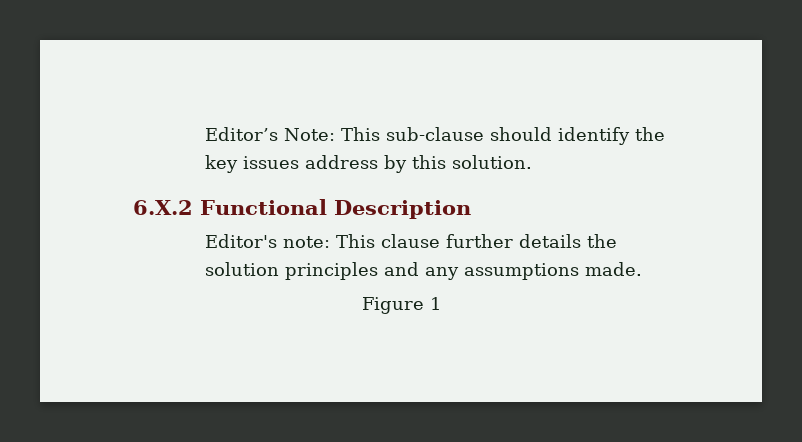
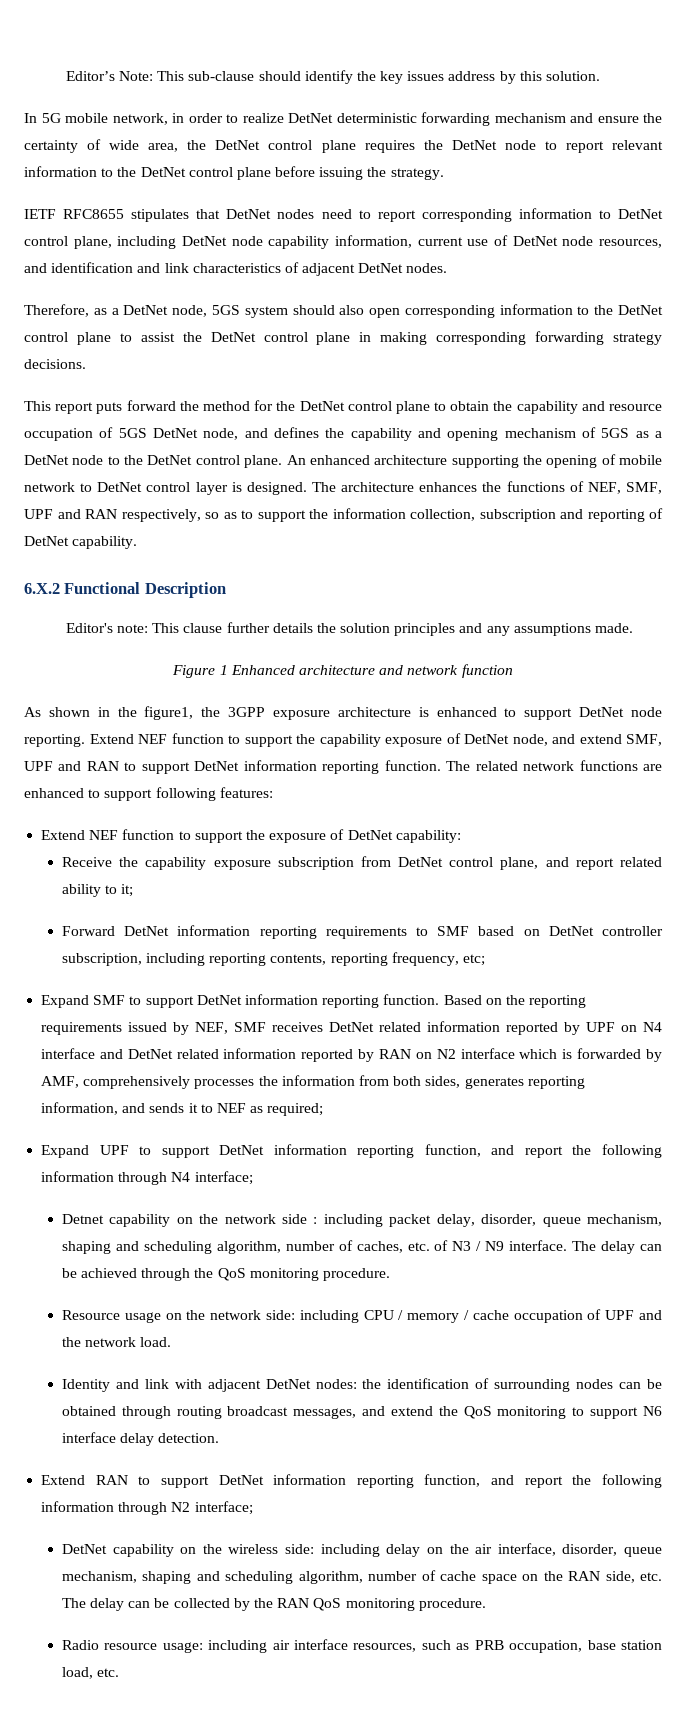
(532, 162) none -> [24,112,662,126] [24,139,663,153] [24,166,444,180] [24,208,663,222] [24,235,662,249] [24,262,448,276] [24,304,664,318] [24,331,662,345] [24,359,86,369] [24,400,662,414] [24,427,663,441] [24,454,662,468] [24,481,662,495] [24,508,663,522] [24,536,138,549] // In 5G mobile network, in order to realize DetNet deterministic forwarding mechanism and ensure the certainty of wide area, the DetNet control plane requires the DetNet node to report relevant information to the DetNet control plane before issuing the strategy. // IETF RFC8655 stipulates that DetNet nodes need to report corresponding information to DetNet control plane, including DetNet node capability information, current use of DetNet node resources, and identification and link characteristics of adjacent DetNet nodes. // Therefore, as a DetNet node, 5GS system should also open corresponding information to the DetNet control plane to assist the DetNet control plane in making corresponding forwarding strategy decisions. // This report puts forward the method for the DetNet control plane to obtain the capability and resource occupation of 5GS DetNet node, and defines the capability and opening mechanism of 5GS as a DetNet node to the DetNet control plane. An enhanced architecture supporting the opening of mobile network to DetNet control layer is designed. The architecture enhances the functions of NEF, SMF, UPF and RAN respectively, so as to support the information collection, subscription and reporting of DetNet capability.
(441, 303) none -> [230,664,513,678] [24,706,662,720] [24,733,662,747] [24,760,662,774] [24,787,273,801] [41,829,461,843] [61,856,662,870] [61,884,134,897] [61,925,663,939] [61,952,486,966] [41,994,587,1008] [41,1021,663,1035] [41,1048,663,1062] [41,1075,585,1089] [41,1102,324,1116] [41,1144,662,1158] [41,1171,253,1185] [61,1214,662,1227] [61,1240,662,1254] [61,1268,391,1281] [61,1309,662,1323] [61,1337,172,1347] [61,1378,662,1392] [61,1406,662,1419] [61,1432,220,1446] [41,1474,662,1488] [41,1501,253,1515] [61,1543,662,1557] [61,1570,663,1584] [61,1598,486,1611] [61,1639,662,1653] [61,1667,120,1679] Enhanced architecture and network function // As shown in the figure1, the 3GPP exposure architecture is enhanced to support DetNet node reporting. Extend NEF function to support the capability exposure of DetNet node, and extend SMF, UPF and RAN to support DetNet information reporting function. The related network functions are enhanced to support following features: // Extend NEF function to support the exposure of DetNet capability: // Receive the capability exposure subscription from DetNet control plane, and report related ability to it; // Forward DetNet information reporting requirements to SMF based on DetNet controller subscription, including reporting contents, reporting frequency, etc; // Expand SMF to support DetNet information reporting function. Based on the reporting requirements issued by NEF, SMF receives DetNet related information reported by UPF on N4 interface and DetNet related information reported by RAN on N2 interface which is forwarded by AMF, comprehensively processes the information from both sides, generates reporting information, and sends it to NEF as required; // Expand UPF to support DetNet information reporting function, and report the following information through N4 interface; // Detnet capability on the network side : including packet delay, disorder, queue mechanism, shaping and scheduling algorithm, number of caches, etc. of N3 / N9 interface. The delay can be achieved through the QoS monitoring procedure. // Resource usage on the network side: including CPU / memory / cache occupation of UPF and the network load. // Identity and link with adjacent DetNet nodes: the identification of surrounding nodes can be obtained through routing broadcast messages, and extend the QoS monitoring to support N6 interface delay detection. // Extend RAN to support DetNet information reporting function, and report the following information through N2 interface; // DetNet capability on the wireless side: including delay on the air interface, disorder, queue mechanism, shaping and scheduling algorithm, number of cache space on the RAN side, etc. The delay can be collected by the RAN QoS monitoring procedure. // Radio resource usage: including air interface resources, such as PRB occupation, base station load, etc.

